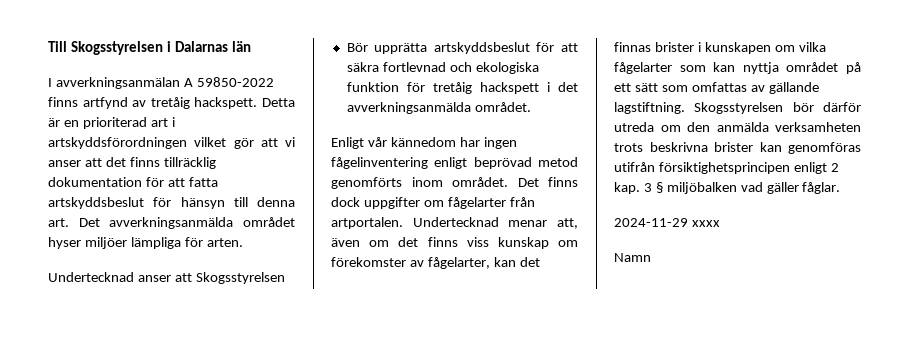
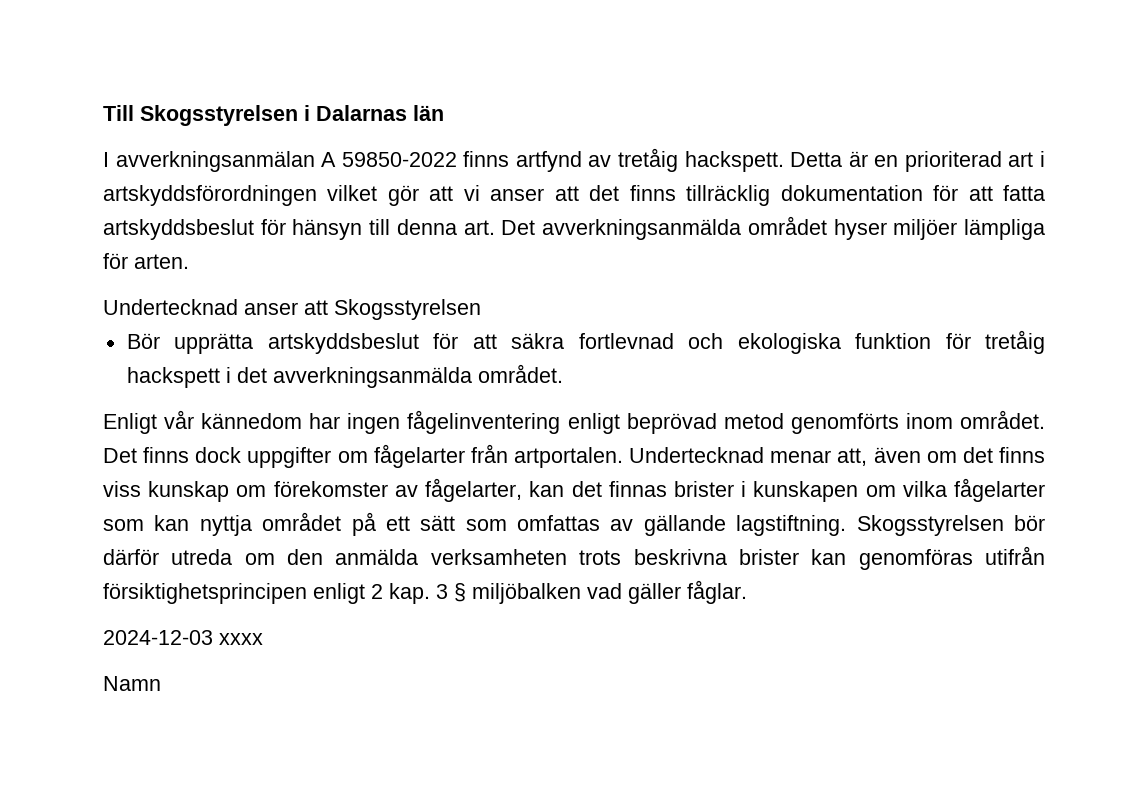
[614,218,688,227] 2024-11-29 -> [103,630,213,645] 2024-12-03

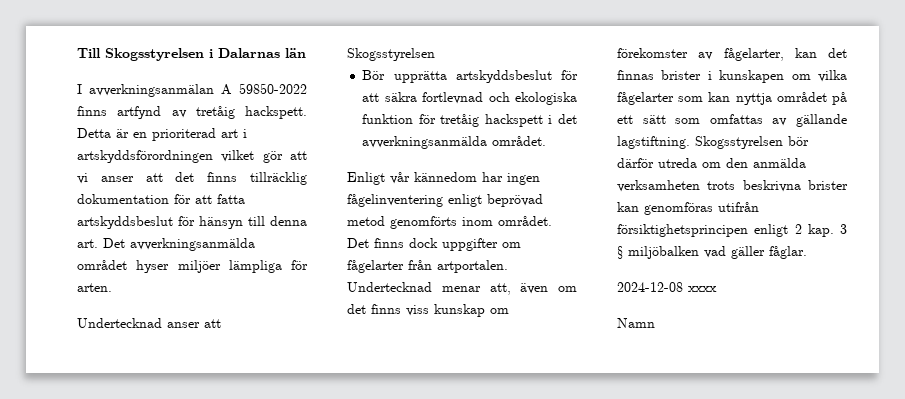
[103,630,213,645] 2024-12-03 -> [617,282,683,292] 2024-12-08

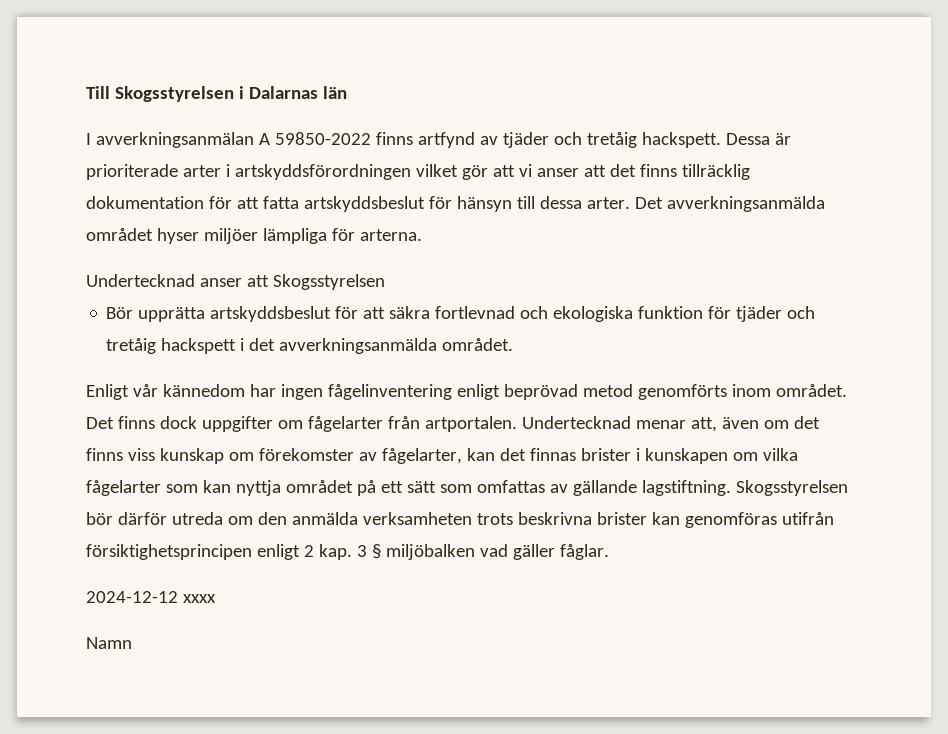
[195,106,307,119] [77,128,238,141] tretåig hackspett. Detta är en prioriterad art -> [502,132,791,148] [86,164,221,180] tjäder och tretåig hackspett. Dessa är prioriterade arter
[270,216,307,226] [77,239,98,248] denna art. -> [539,196,630,209] dessa arter.
[77,283,112,292] arten. -> [359,229,422,241] arterna.
(436, 119) none -> [736,306,816,322] tjäder och
[617,282,683,292] 2024-12-08 -> [86,591,178,603] 2024-12-12

